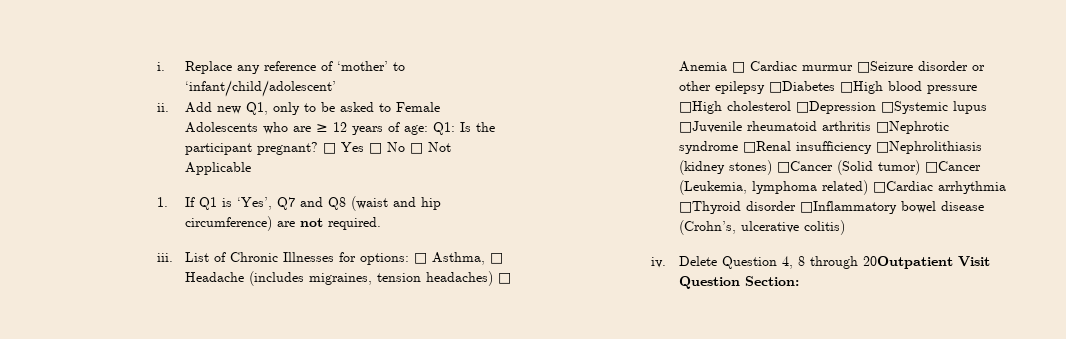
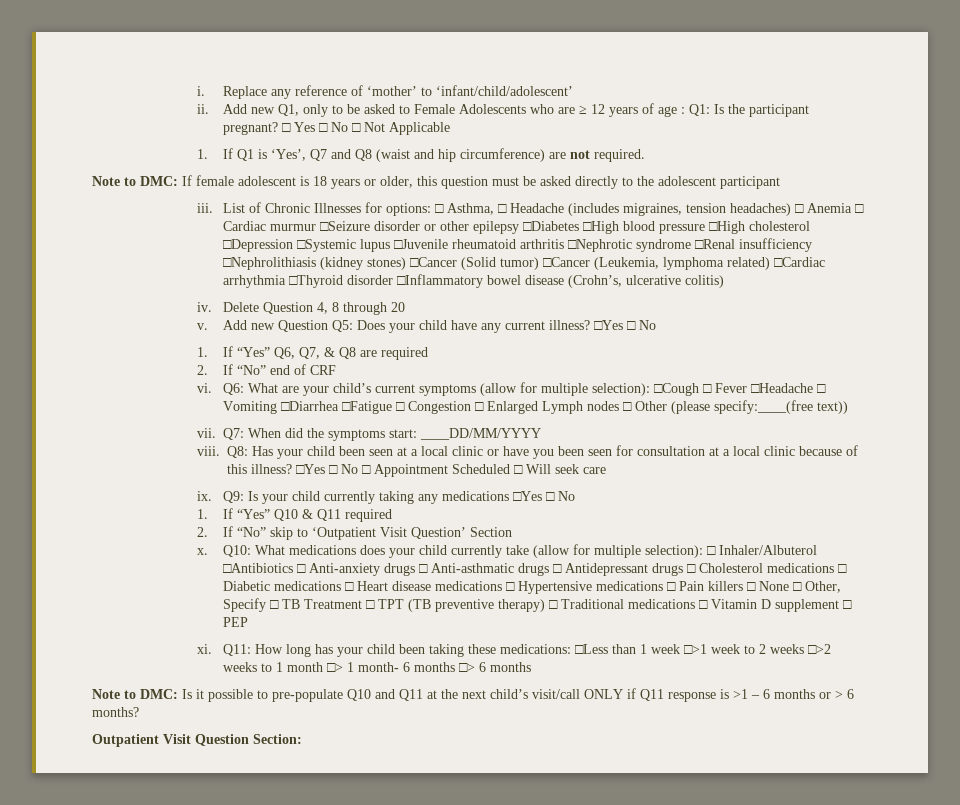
[403,125,428,135] age: -> [658,106,686,117] age :
(381, 223) none -> [92,175,780,189] // Note to DMC: If female adolescent is 18 years or older, this question must be asked directly to the adolescent participant
[862,256,953,269] 20Outpatient -> [391,302,406,312] [196,320,657,333] [196,346,429,360] [196,364,337,375] [196,382,827,396] [223,400,849,414] [196,428,542,441] [196,445,858,459] [226,464,606,477] [196,491,576,504] [196,508,393,522] [196,526,513,540] [196,544,818,558] [223,563,848,576] [223,581,842,594] [223,598,853,612] [223,617,249,627] [196,644,832,657] [223,662,532,672] [92,688,854,702] [92,707,139,717] [92,734,159,747] 20 // v. Add new Question Q5: Does your child have any current illness? □Yes □ No // 1. If “Yes” Q6, Q7, & Q8 are required // 2. If “No” end of CRF // vi. Q6: What are your child’s current symptoms (allow for multiple selection): □Cough □ Fever □Headache □ Vomiting □Diarrhea □Fatigue □ Congestion □ Enlarged Lymph nodes □ Other (please specify:____(free text)) // vii. Q7: When did the symptoms start: ____DD/MM/YYYY // viii. Q8: Has your child been seen at a local clinic or have you been seen for consultation at a local clinic because of this illness? □Yes □ No □ Appointment Scheduled □ Will seek care // ix. Q9: Is your child currently taking any medications □Yes □ No // 1. If “Yes” Q10 & Q11 required // 2. If “No” skip to ‘Outpatient Visit Question’ Section // x. Q10: What medications does your child currently take (allow for multiple selection): □ Inhaler/Albuterol □Antibiotics □ Anti-anxiety drugs □ Anti-asthmatic drugs □ Antidepressant drugs □ Cholesterol medications □ Diabetic medications □ Heart disease medications □ Hypertensive medications □ Pain killers □ None □ Other, Specify □ TB Treatment □ TPT (TB preventive therapy) □ Traditional medications □ Vitamin D supplement □ PEP // xi. Q11: How long has your child been taking these medications: □Less than 1 week □>1 week to 2 weeks □>2 weeks to 1 month □> 1 month- 6 months □> 6 months // Note to DMC: Is it possible to pre-populate Q10 and Q11 at the next child’s visit/call ONLY if Q11 response is >1 – 6 months or > 6 months? // Outpatient

